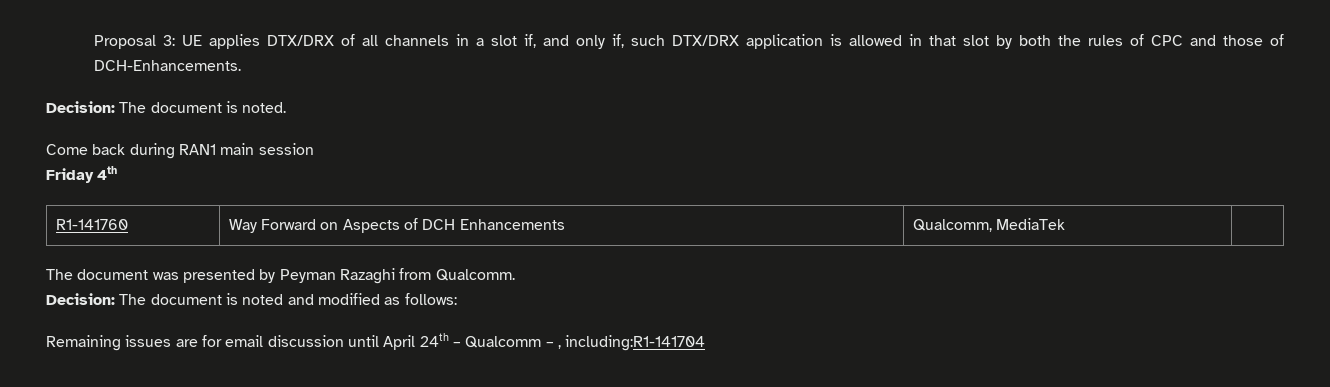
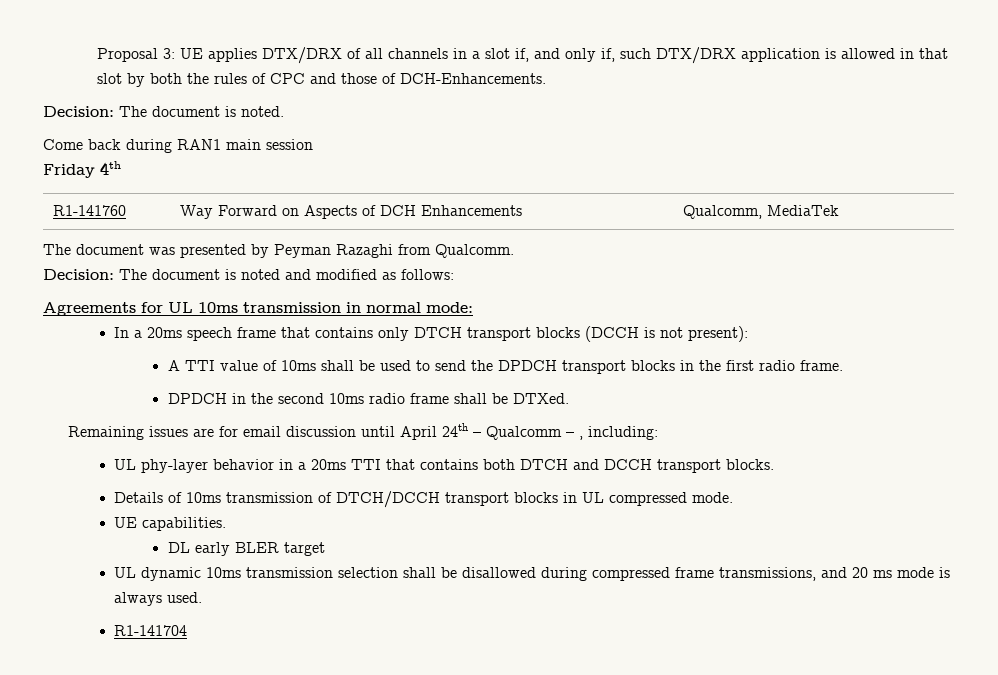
(457, 299) none -> [43,302,473,316] [114,326,749,342] [167,360,843,374] [167,393,569,404] // Agreements for UL 10ms transmission in normal mode: // In a 20ms speech frame that contains only DTCH transport blocks (DCCH is not present): // A TTI value of 10ms shall be used to send the DPDCH transport blocks in the first radio frame. // DPDCH in the second 10ms radio frame shall be DTXed.
[565,335,706,351] including:R1-141704 -> [588,426,659,440] [114,459,775,473] [114,491,734,508] [114,517,227,531] [167,542,325,556] [114,567,951,581] [114,592,203,606] [114,625,188,636] including: // UL phy-layer behavior in a 20ms TTI that contains both DTCH and DCCH transport blocks. // Details of 10ms transmission of DTCH/DCCH transport blocks in UL compressed mode. // UE capabilities. // DL early BLER target // UL dynamic 10ms transmission selection shall be disallowed during compressed frame transmissions, and 20 ms mode is always used. // R1-141704

